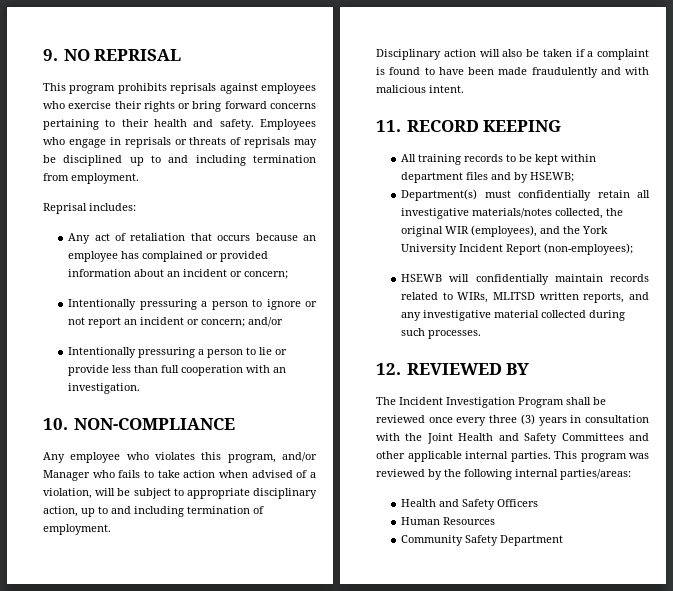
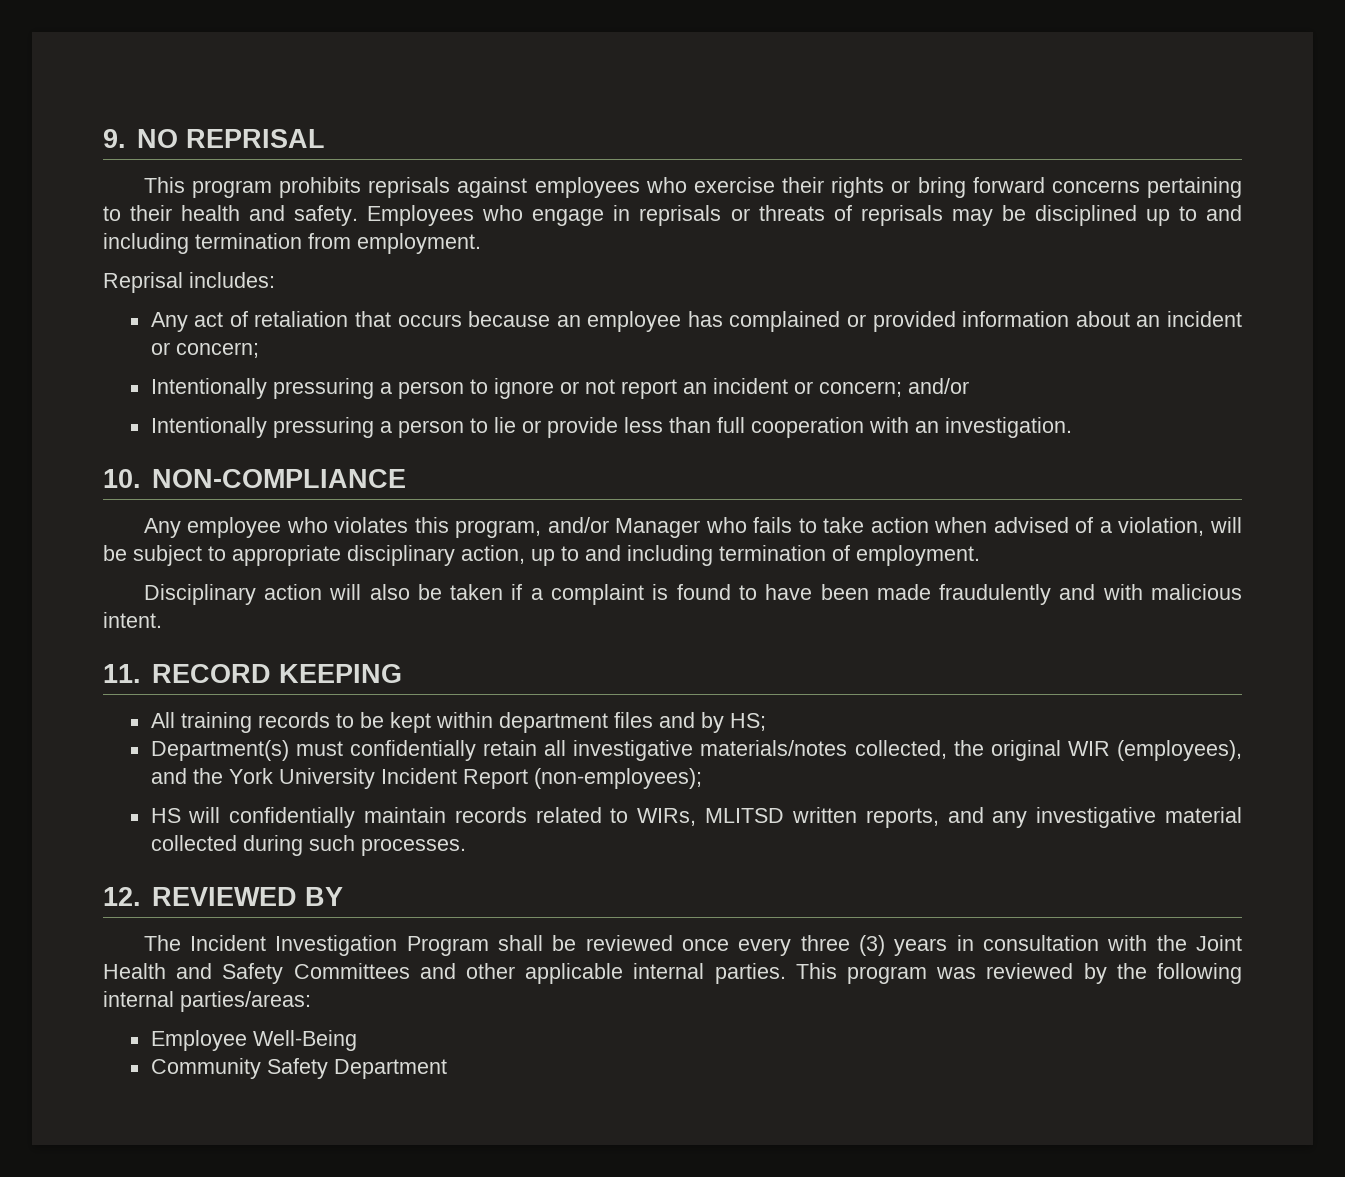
[530,172,575,182] HSEWB; -> [729,713,766,731] HS;
[401,274,443,282] HSEWB -> [150,808,181,823] HS
[401,499,539,510] [401,517,496,525] Health and Safety Officers // Human Resources -> [150,1030,357,1051] Employee Well-Being

